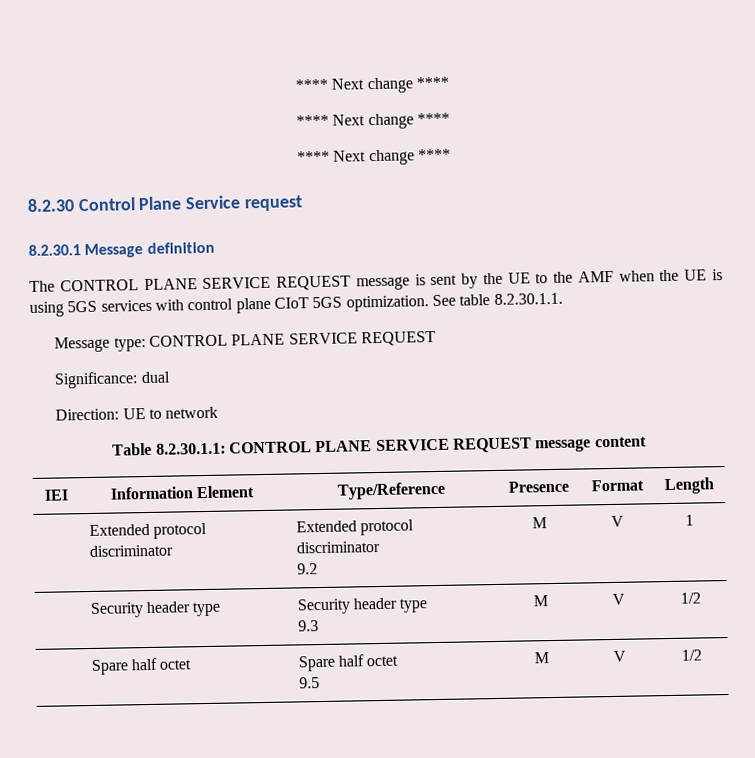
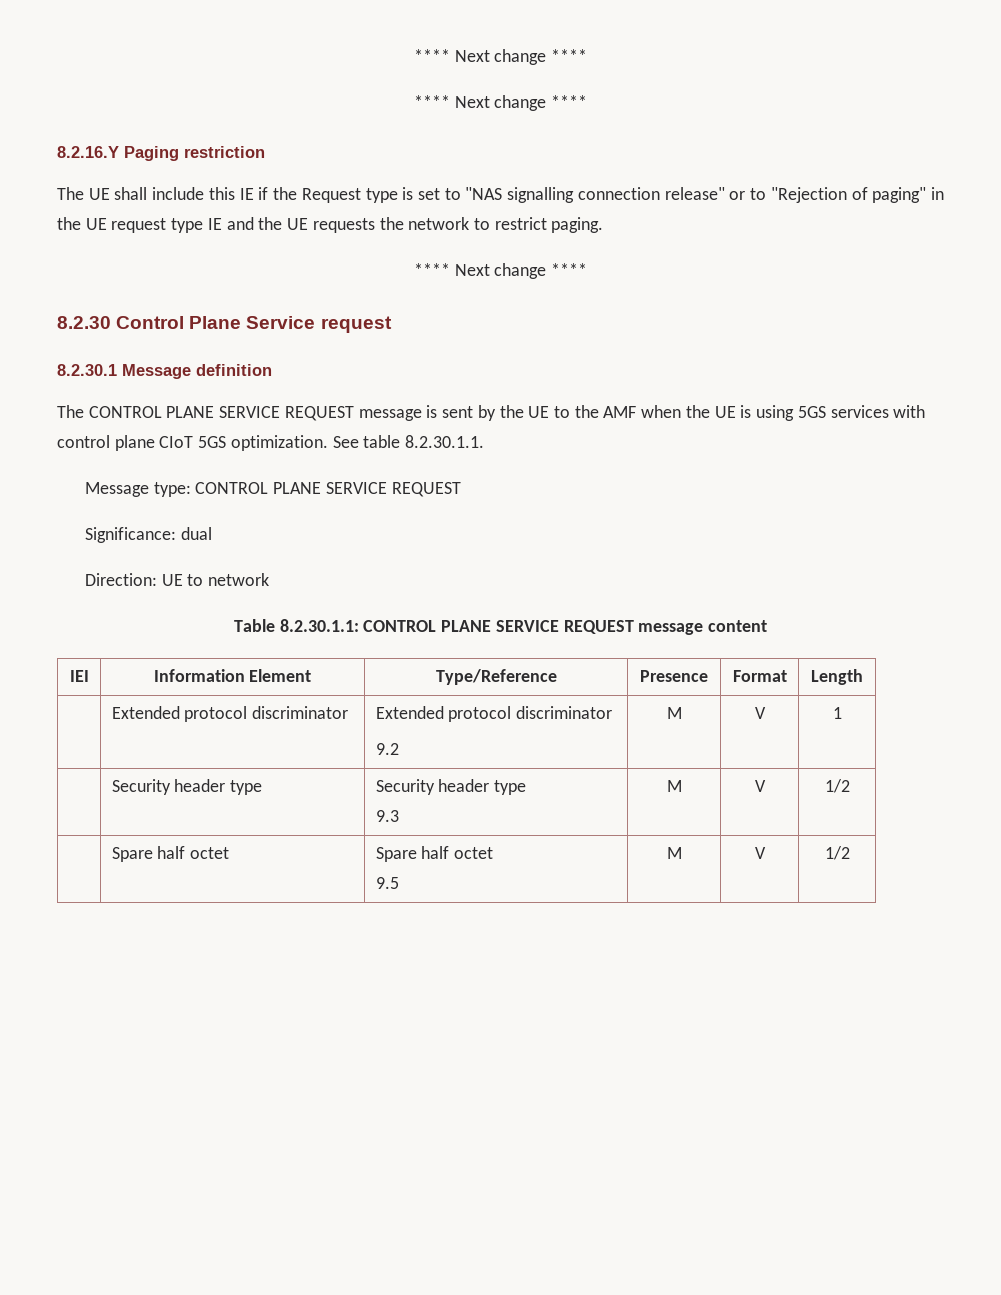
[295,76,449,94] [296,112,450,130] **** Next change **** // **** Next change **** -> [413,49,588,65] [413,95,588,111] [57,146,265,161] [57,187,944,203] [57,217,604,233] **** Next change **** // **** Next change **** // 8.2.16.Y Paging restriction // The UE shall include this IE if the Request type is set to "NAS signalling connection release" or to "Rejection of paging" in the UE request type IE and the UE requests the network to restrict paging.

